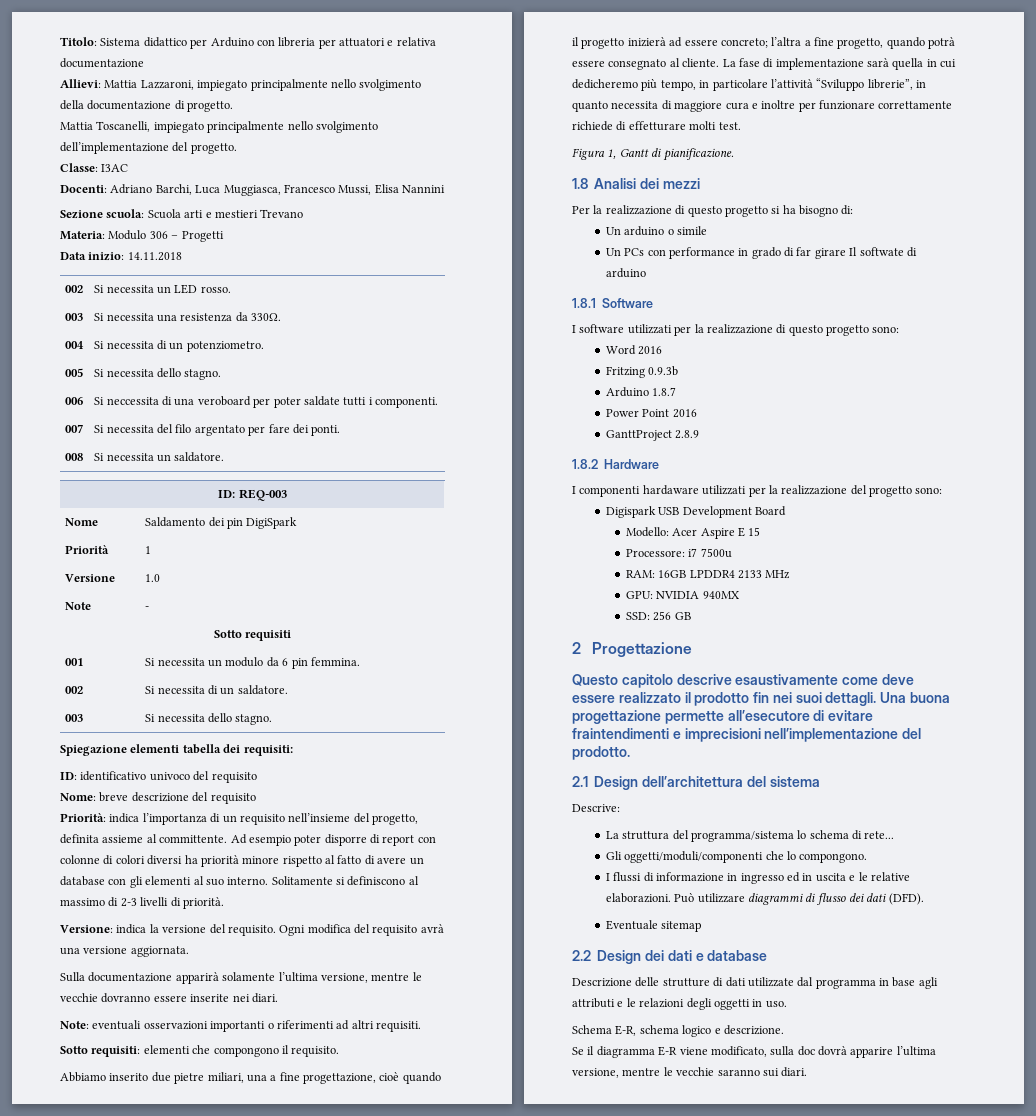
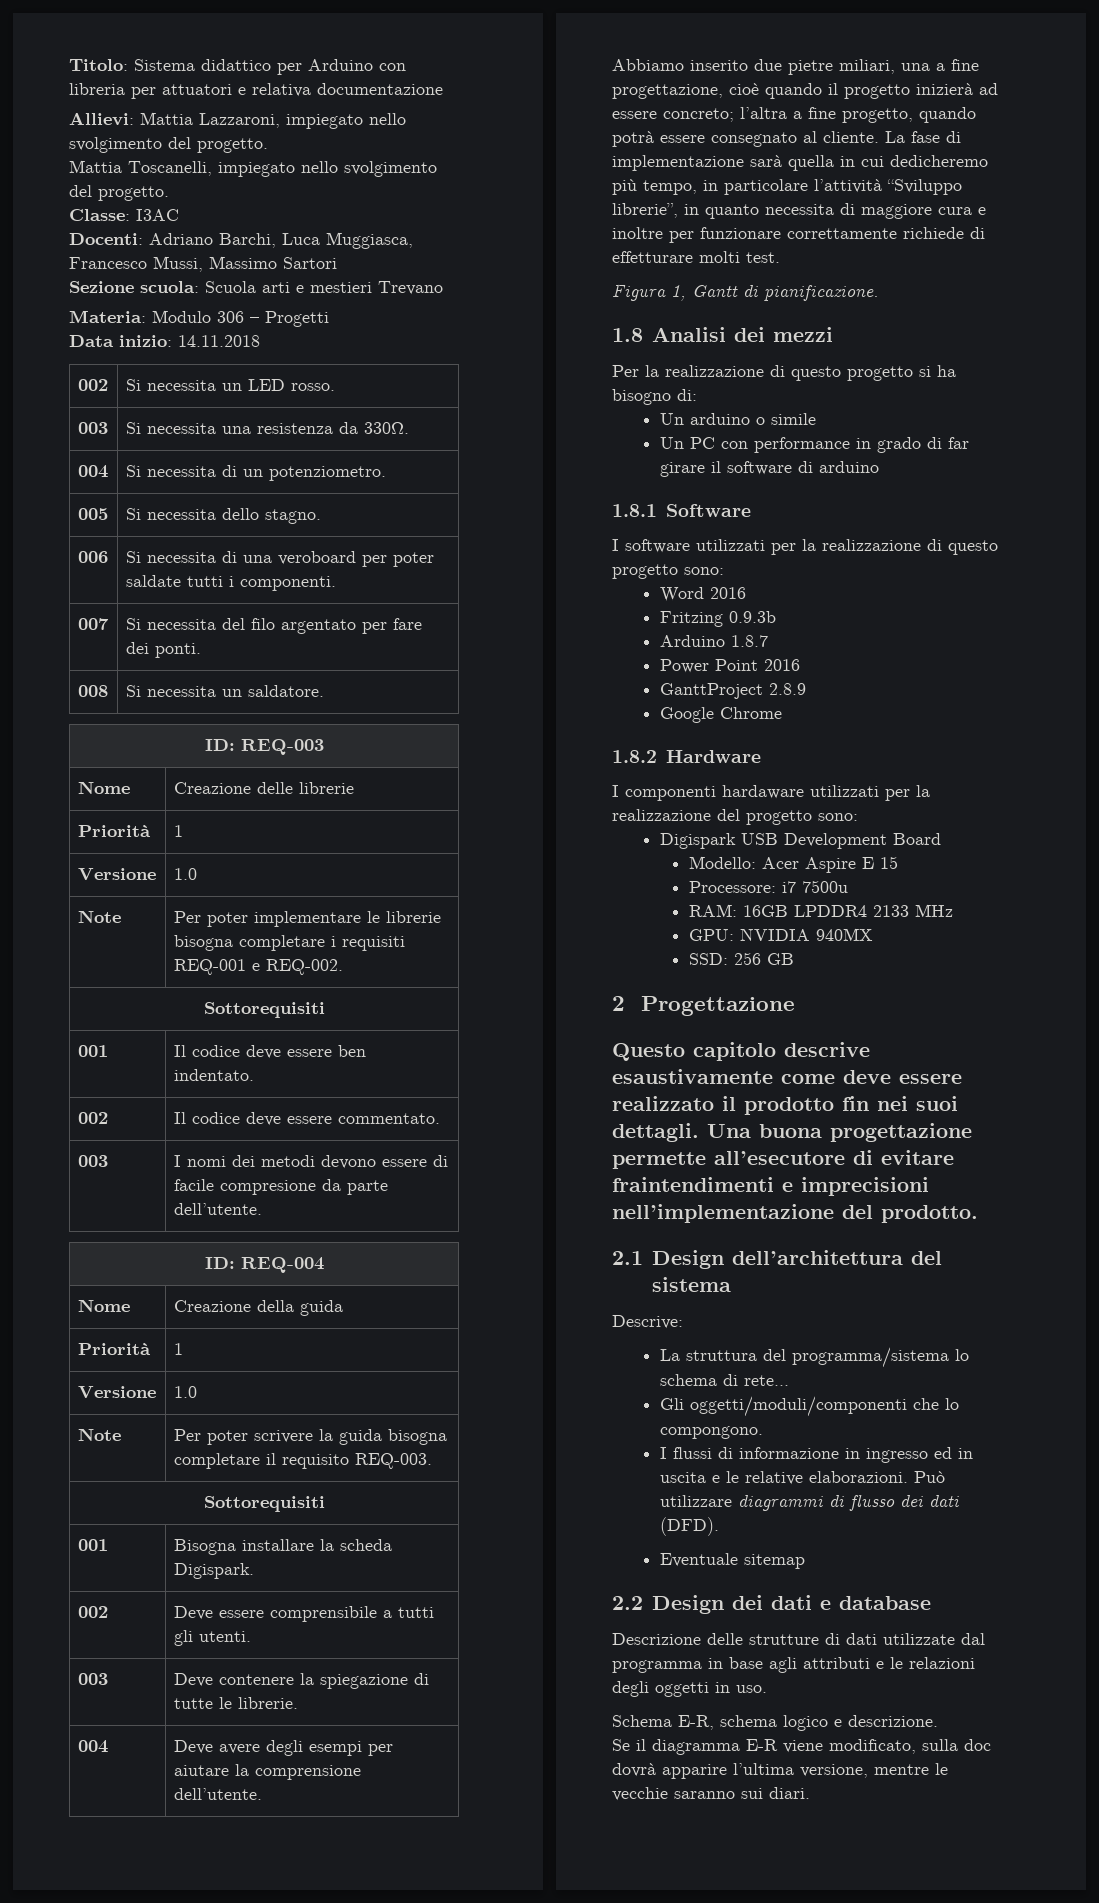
[250,79,422,91] [60,100,185,110] principalmente nello svolgimento della documentazione di -> [369,113,406,125] [69,137,191,153] nello svolgimento del
[207,121,378,133] [60,142,169,154] principalmente nello svolgimento dell’implementazione -> [301,161,437,177] nello svolgimento
[374,184,445,194] Elisa Nannini -> [209,256,337,269] Massimo Sartori
[106,397,159,405] neccessita -> [146,552,216,563] necessita
[145,517,298,529] [65,545,110,554] [145,546,152,554] [65,574,116,582] [145,574,161,582] [65,602,92,610] [145,606,150,610] [213,630,292,641] [65,658,84,666] [145,657,360,669] [65,686,84,694] [145,685,288,695] [65,714,84,722] [145,713,273,725] [60,744,293,756] [60,771,257,783] [60,792,256,804] [60,813,418,825] [60,834,436,846] [60,855,424,867] [60,876,419,888] [60,897,224,909] [60,924,444,936] [60,946,189,957] [60,972,422,984] [60,993,278,1003] [60,1020,421,1032] [60,1045,340,1057] Saldamento dei pin DigiSpark // Priorità | 1 // Versione | 1.0 // Note | - // Sotto requisiti // 001 | Si necessita un modulo da 6 pin femmina. // 002 | Si necessita di un saldatore. // 003 | Si necessita dello stagno. // Spiegazione elementi tabella dei requisiti: // ID: identificativo univoco del requisito // Nome: breve descrizione del requisito // Priorità: indica l’importanza di un requisito nell’insieme del progetto, definita assieme al committente. Ad esempio poter disporre di report con colonne di colori diversi ha priorità minore rispetto al fatto di avere un database con gli elementi al suo interno. Solitamente si definiscono al massimo di 2-3 livelli di priorità. // Versione: indica la versione del requisito. Ogni modifica del requisito avrà una versione aggiornata. // Sulla documentazione apparirà solamente l’ultima versione, mentre le vecchie dovranno essere inserite nei diari. // Note: eventuali osservazioni importanti o riferimenti ad altri requisiti. // Sotto requisiti: elementi che compongono il requisito. -> [173,782,354,794] [77,824,151,837] [173,825,183,837] [77,868,156,880] [173,868,197,880] [77,910,121,923] [173,911,441,927] [173,935,405,951] [173,959,343,975] [203,1002,325,1018] [77,1045,108,1057] [173,1045,366,1059] [173,1069,254,1081] [77,1112,108,1124] [173,1112,440,1126] [77,1155,108,1167] [173,1155,448,1169] [173,1179,388,1195] [173,1203,262,1215] [204,1257,324,1273] [77,1299,130,1312] [173,1300,343,1316] [77,1342,151,1355] [173,1343,183,1355] [77,1386,156,1398] [173,1386,197,1398] [77,1428,121,1441] [173,1429,447,1445] [173,1453,432,1469] [203,1496,325,1512] [77,1539,108,1551] [173,1539,392,1555] [173,1563,254,1579] [77,1606,108,1618] [173,1606,434,1622] [173,1630,251,1646] [77,1673,108,1685] [173,1673,429,1689] [173,1697,298,1709] [77,1740,108,1753] [173,1740,393,1756] [173,1764,361,1780] [173,1788,262,1800] Creazione delle librerie // Priorità | 1 // Versione | 1.0 // Note | Per poter implementare le librerie bisogna completare i requisiti REQ-001 e REQ-002. // Sottorequisiti // 001 | Il codice deve essere ben indentato. // 002 | Il codice deve essere commentato. // 003 | I nomi dei metodi devono essere di facile compresione da parte dell’utente. // ID: REQ-004 // Nome | Creazione della guida // Priorità | 1 // Versione | 1.0 // Note | Per poter scrivere la guida bisogna completare il requisito REQ-003. // Sottorequisiti // 001 | Bisogna installare la scheda Digispark. // 002 | Deve essere comprensibile a tutti gli utenti. // 003 | Deve contenere la spiegazione di tutte le librerie. // 004 | Deve avere degli esempi per aiutare la comprensione dell’utente.
[624,248,645,256] PCs -> [690,437,716,449] PC
[849,247,904,256] Il softwate -> [711,461,793,475] il software
(700, 434) none -> [660,707,783,723] // Google Chrome

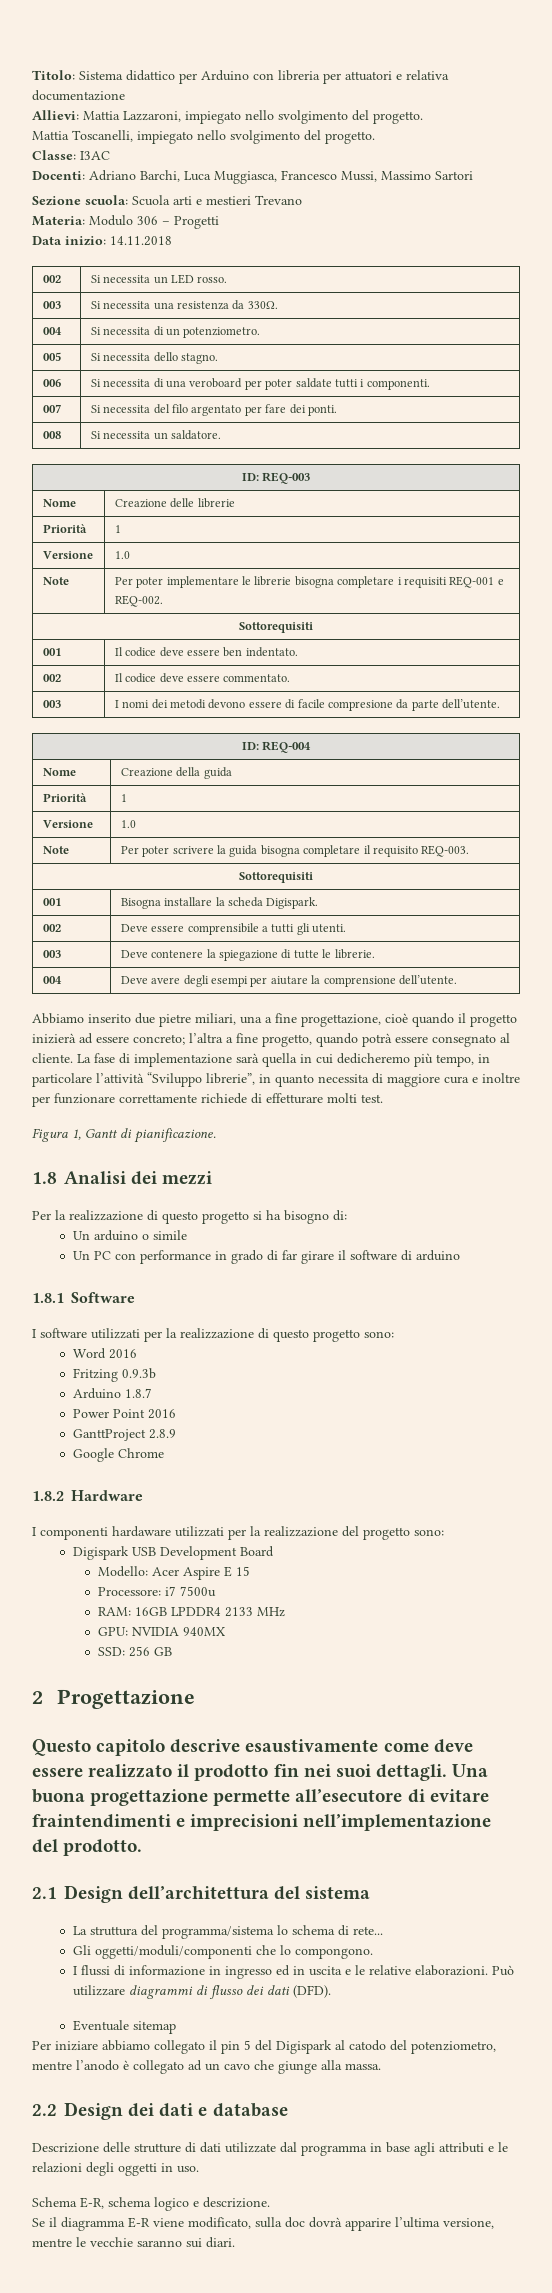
[612,1315,683,1329] // Descrive: -> (371, 1892) none
(806, 1561) none -> [32,2040,496,2054] [32,2060,381,2074] // Per iniziare abbiamo collegato il pin 5 del Digispark al catodo del potenziometro, mentre l’anodo è collegato ad un cavo che giunge alla massa.

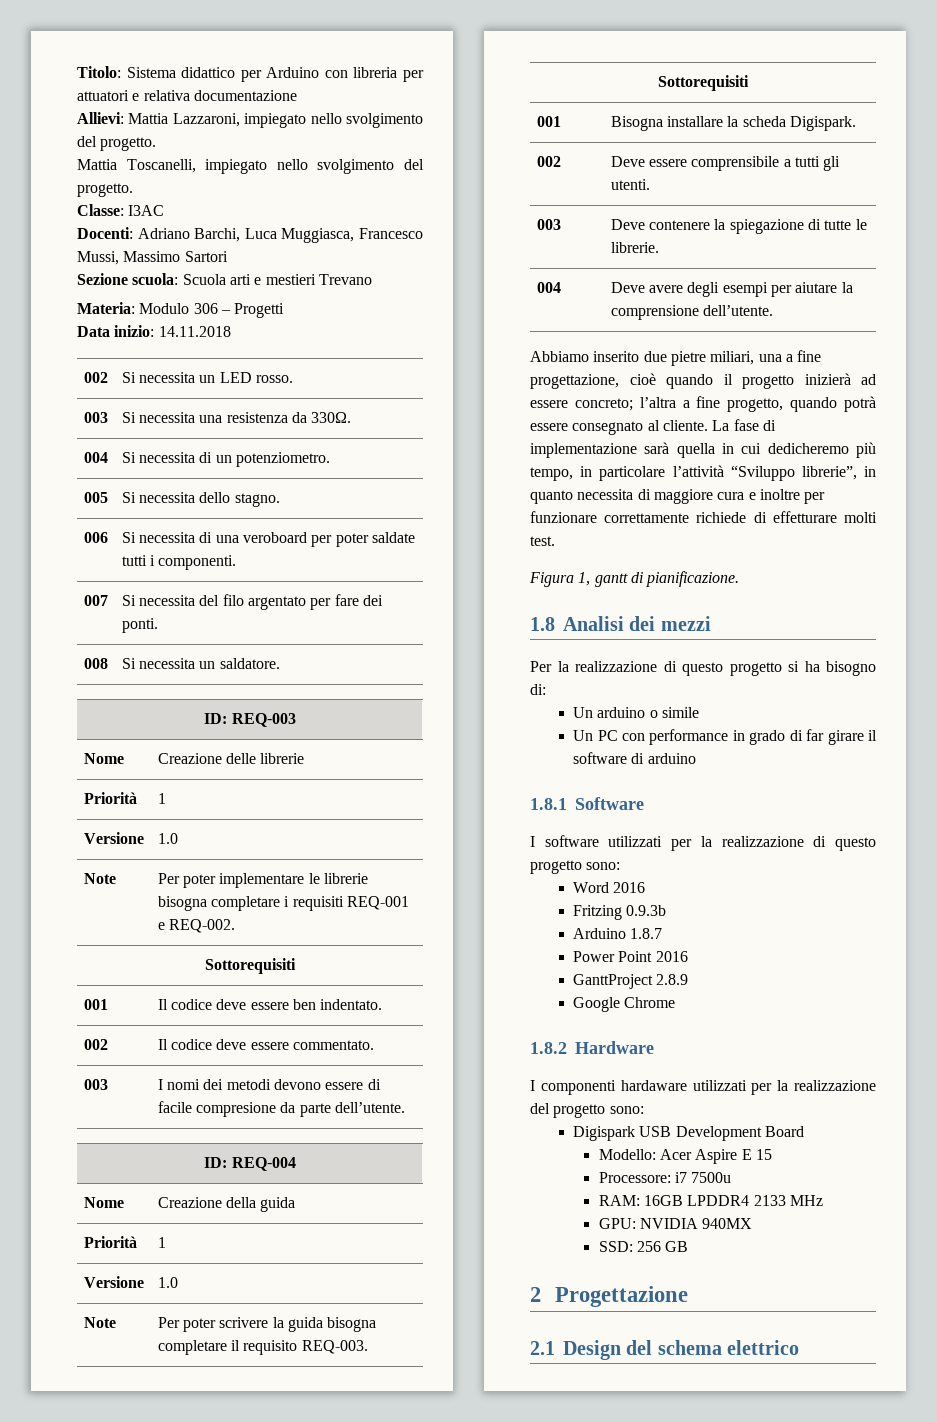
[85,1129,118,1138] Gantt -> [594,573,628,587] gantt
[32,1739,473,1756] [32,1764,489,1781] [32,1789,489,1806] [32,1814,492,1831] [32,1839,143,1856] [32,1885,371,1903] [72,1925,383,1939] [72,1945,373,1959] [72,1965,514,1979] [72,1985,331,1999] [72,2020,176,2034] [32,2040,496,2054] [32,2060,381,2074] [32,2102,288,2120] [32,2142,508,2156] [32,2162,199,2176] [32,2197,270,2211] [32,2217,494,2231] [32,2237,235,2248] Questo capitolo descrive esaustivamente come deve essere realizzato il prodotto fin nei suoi dettagli. Una buona progettazione permette all’esecutore di evitare fraintendimenti e imprecisioni nell’implementazione del prodotto. // 2.1 Design dell’architettura del sistema // La struttura del programma/sistema lo schema di rete... // Gli oggetti/moduli/componenti che lo compongono. // I flussi di informazione in ingresso ed in uscita e le relative elaborazioni. Può utilizzare diagrammi di flusso dei dati (DFD). // Eventuale sitemap // Per iniziare abbiamo collegato il pin 5 del Digispark al catodo del potenziometro, mentre l’anodo è collegato ad un cavo che giunge alla massa. // 2.2 Design dei dati e database // Descrizione delle strutture di dati utilizzate dal programma in base agli attributi e le relazioni degli oggetti in uso. // Schema E-R, schema logico e descrizione. // Se il diagramma E-R viene modificato, sulla doc dovrà apparire l’ultima versione, mentre le vecchie saranno sui diari. -> [530,1340,800,1360] 2.1 Design del schema elettrico

